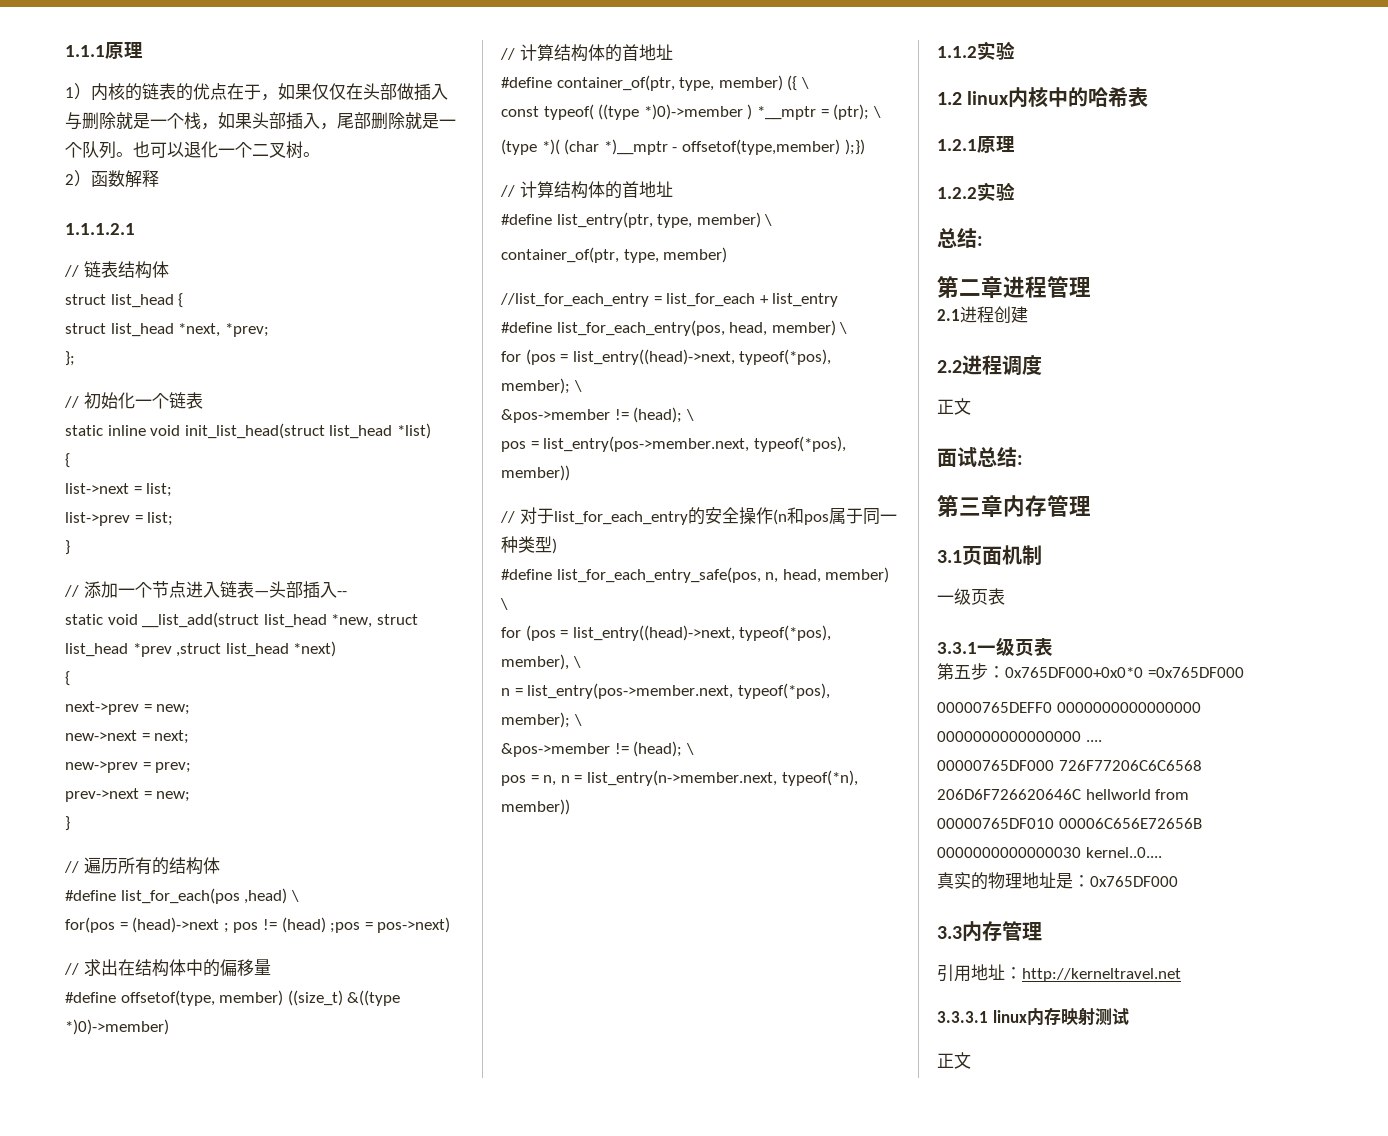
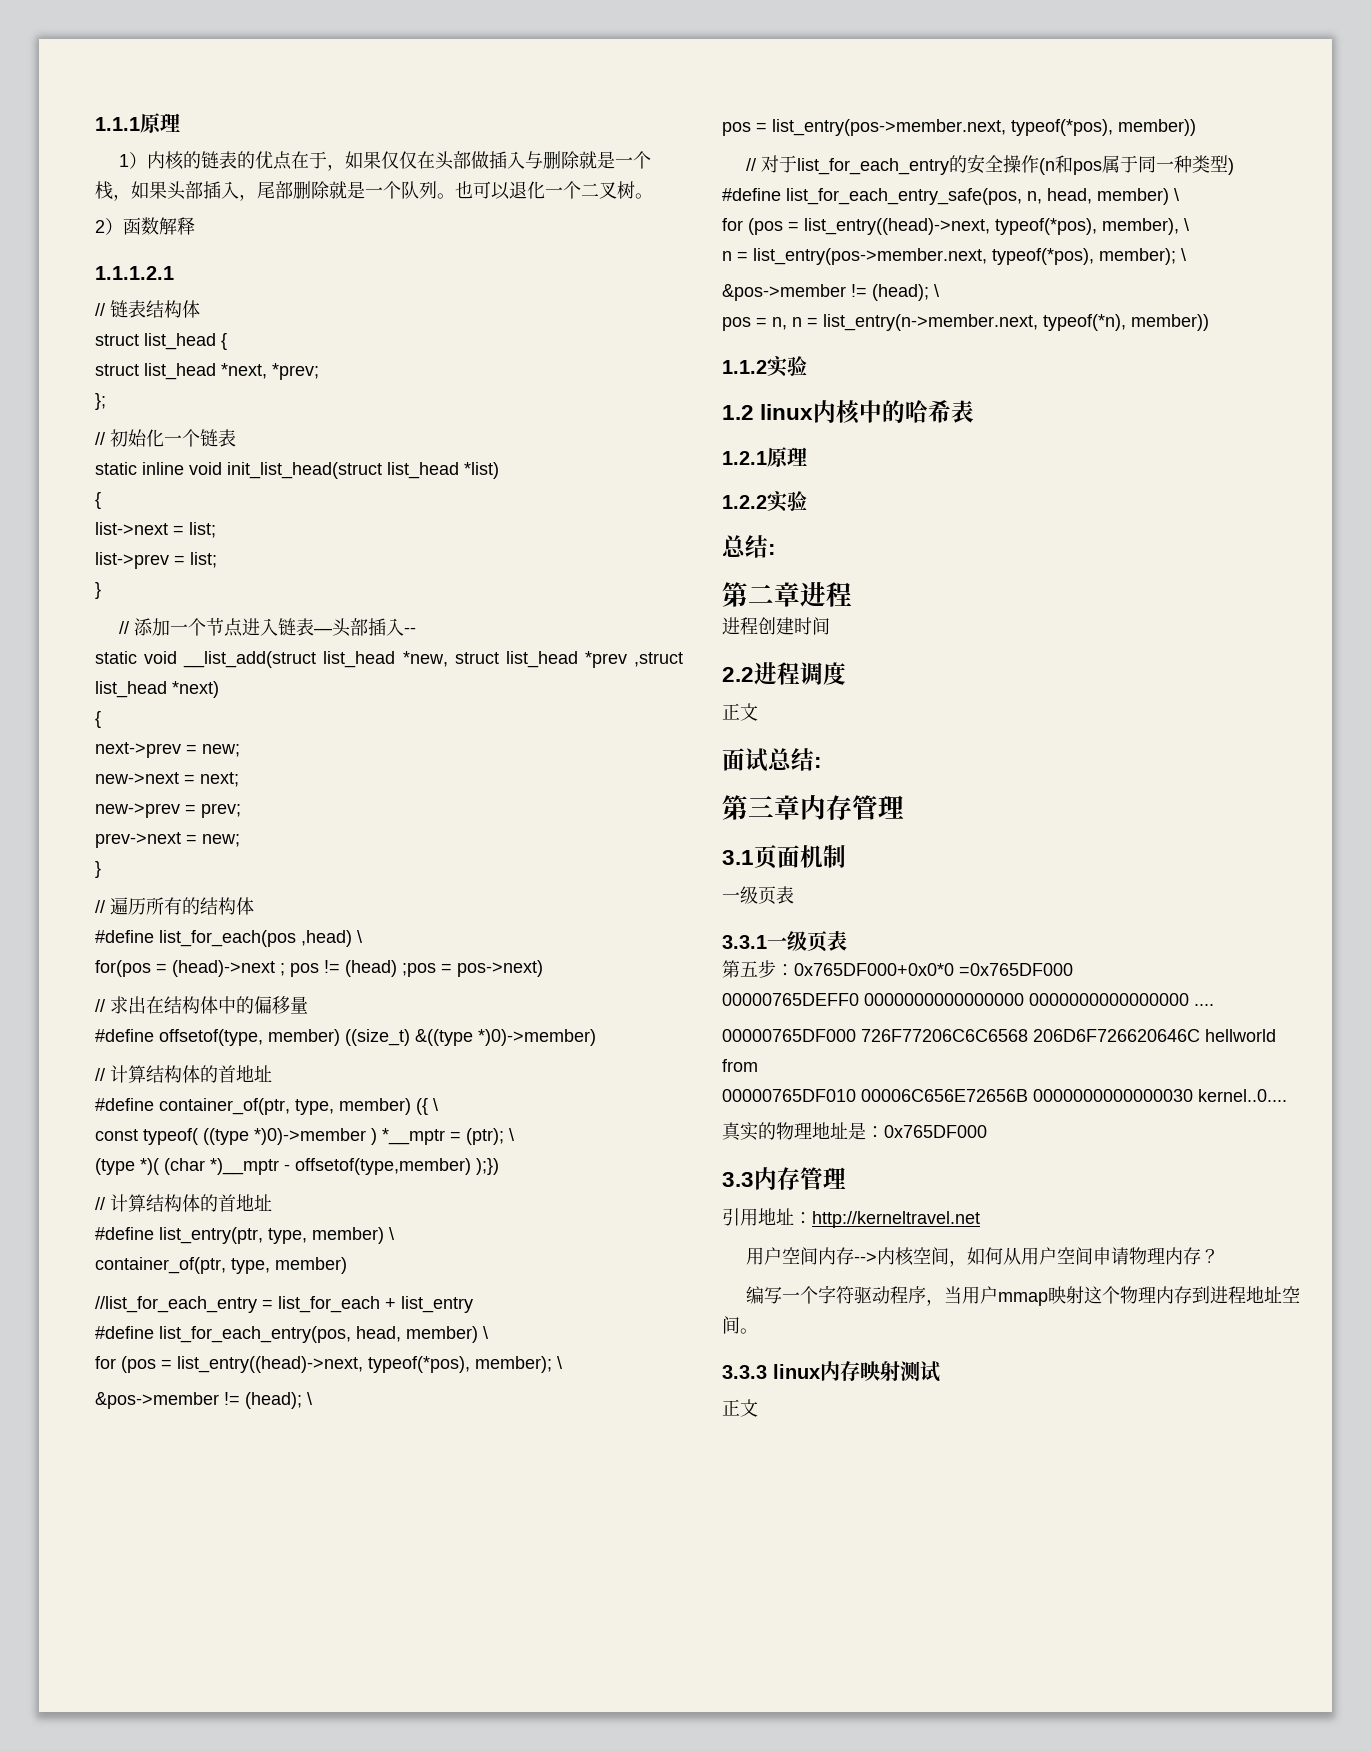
[1047,276,1091,298] [937,309,960,321] 管理 // 2.1 -> (852, 594) //
(1028, 314) none -> [794,617,830,635] 时间
[937,1011,988,1023] 3.3.3.1 -> [746,1247,1220,1267] [746,1285,1301,1306] [722,1316,758,1334] [722,1365,767,1379] 用户空间内存-->内核空间，如何从用户空间申请物理内存？ // 编写一个字符驱动程序，当用户mmap映射这个物理内存到进程地址空间。 // 3.3.3

